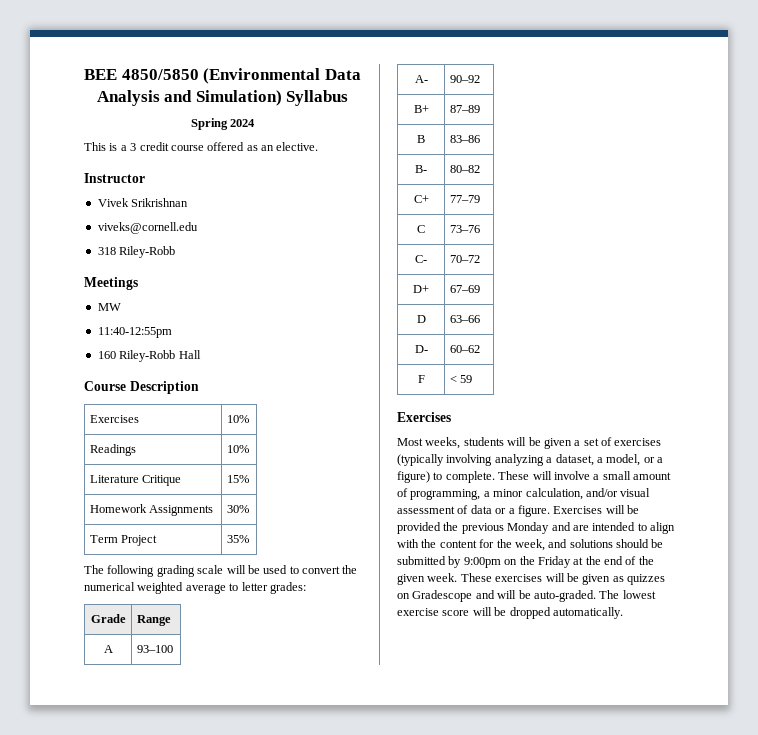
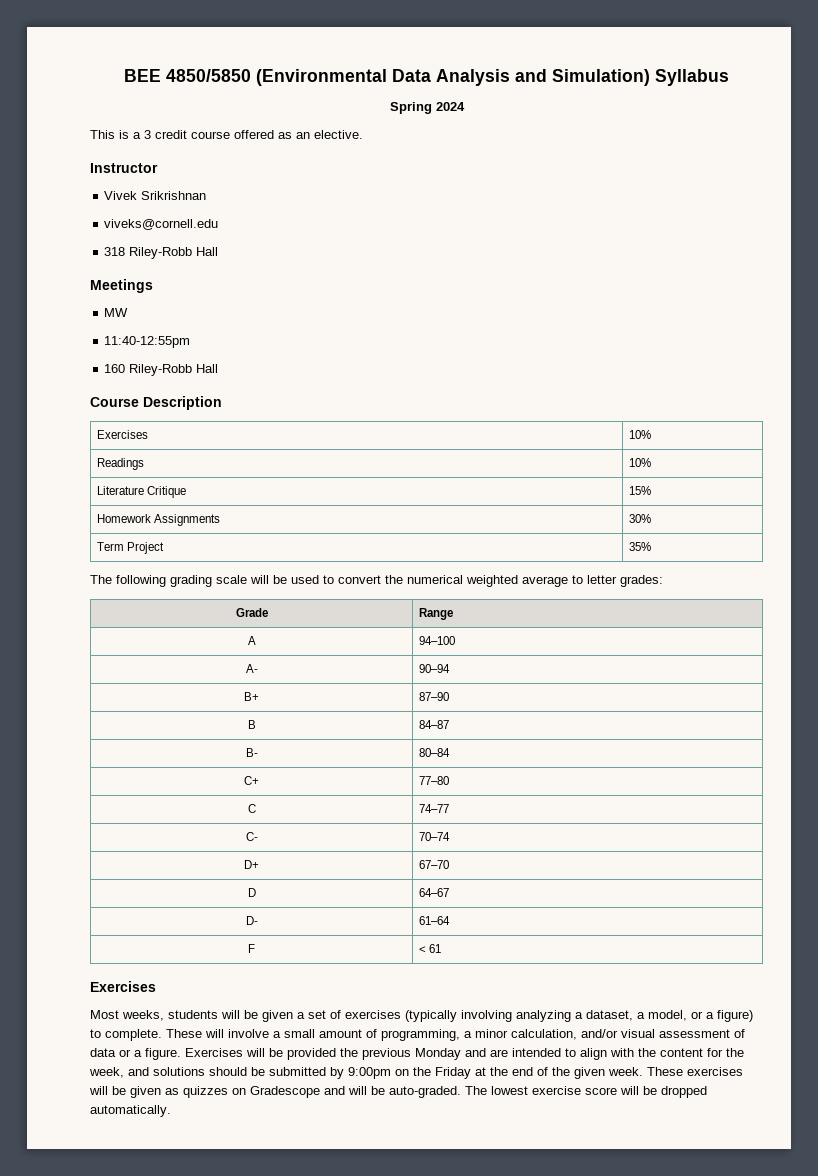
(176, 252) none -> [196,247,219,256] Hall
[136,645,173,653] 93–100 -> [418,636,455,645] 94–100
[449,75,480,83] 90–92 -> [418,664,450,673] 90–94
[449,105,480,113] 87–89 -> [418,692,449,701] 87–90
[449,135,480,143] 83–86 -> [418,720,449,729] 84–87
[449,165,480,173] 80–82 -> [418,748,450,757] 80–84
[449,195,480,203] 77–79 -> [418,776,449,785] 77–80
[449,225,480,233] 73–76 -> [418,804,449,813] 74–77
[449,255,480,263] 70–72 -> [418,832,450,841] 70–74
[449,285,480,293] 67–69 -> [418,860,449,869] 67–70
[449,315,480,323] 63–66 -> [418,888,449,897] 64–67
[449,345,480,353] 60–62 -> [418,916,450,925] 61–64
[460,375,473,383] 59 -> [428,944,441,953] 61

